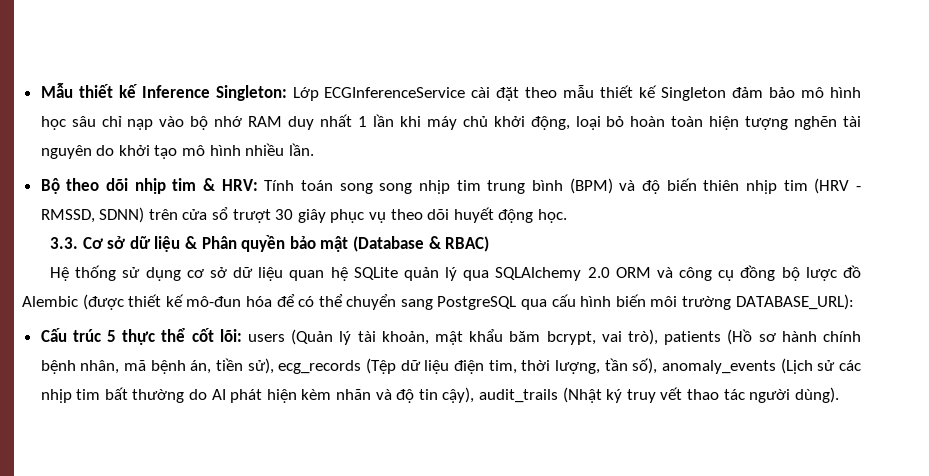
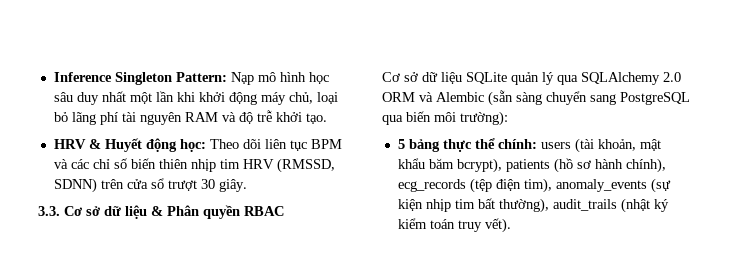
[40,83,862,101] [40,116,283,130] Mẫu thiết kế Inference Singleton: Lớp ECGInferenceService cài đặt theo mẫu thiết kế Singleton đảm bảo mô hình học sâu chỉ nạp vào bộ nhớ RAM -> [53,72,329,85] [53,92,73,102] Inference Singleton Pattern: Nạp mô hình học sâu
[357,116,367,127] 1 -> [129,92,152,104] một
[426,116,862,130] [40,143,314,159] [40,178,661,194] máy chủ khởi động, loại bỏ hoàn toàn hiện tượng nghẽn tài nguyên do khởi tạo mô hình nhiều lần. // Bộ theo dõi nhịp tim & HRV: Tính toán song song nhịp tim trung bình (BPM) và độ -> [198,92,338,105] [53,110,327,125] [53,138,342,152] [53,158,128,169] khởi động máy chủ, loại bỏ lãng phí tài nguyên RAM và độ trễ khởi tạo. // HRV & Huyết động học: Theo dõi liên tục BPM và các chỉ số
[814,178,862,194] [40,209,95,223] (HRV - RMSSD, -> [242,158,335,173] HRV (RMSSD,
[297,207,567,223] giây phục vụ theo dõi huyết động học. -> [218,179,247,192] giây.
[289,236,490,252] [50,265,348,281] bảo mật (Database & RBAC) // Hệ thống sử dụng cơ sở dữ liệu quan hệ -> [244,206,284,216] [382,72,462,84] RBAC // Cơ sở dữ liệu
[679,265,862,281] [22,294,854,310] [40,328,862,345] [40,358,861,374] [40,387,839,403] công cụ đồng bộ lược đồ Alembic (được thiết kế mô-đun hóa để có thể chuyển sang PostgreSQL qua cấu hình biến môi trường DATABASE_URL): // Cấu trúc 5 thực thể cốt lõi: users (Quản lý tài khoản, mật khẩu băm bcrypt, vai trò), patients (Hồ sơ hành chính bệnh nhân, mã bệnh án, tiền sử), ecg_records (Tệp dữ liệu điện tim, thời lượng, tần số), anomaly_events (Lịch sử các nhịp tim bất thường do AI phát hiện kèm nhãn và độ tin cậy), audit_trails (Nhật ký truy vết thao tác người dùng). -> [436,90,690,106] [382,111,508,126] [397,138,661,153] [397,158,666,173] [397,178,671,193] [397,198,669,213] [397,218,511,233] Alembic (sẵn sàng chuyển sang PostgreSQL qua biến môi trường): // 5 bảng thực thể chính: users (tài khoản, mật khẩu băm bcrypt), patients (hồ sơ hành chính), ecg_records (tệp điện tim), anomaly_events (sự kiện nhịp tim bất thường), audit_trails (nhật ký kiểm toán truy vết).

